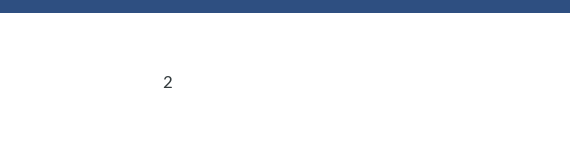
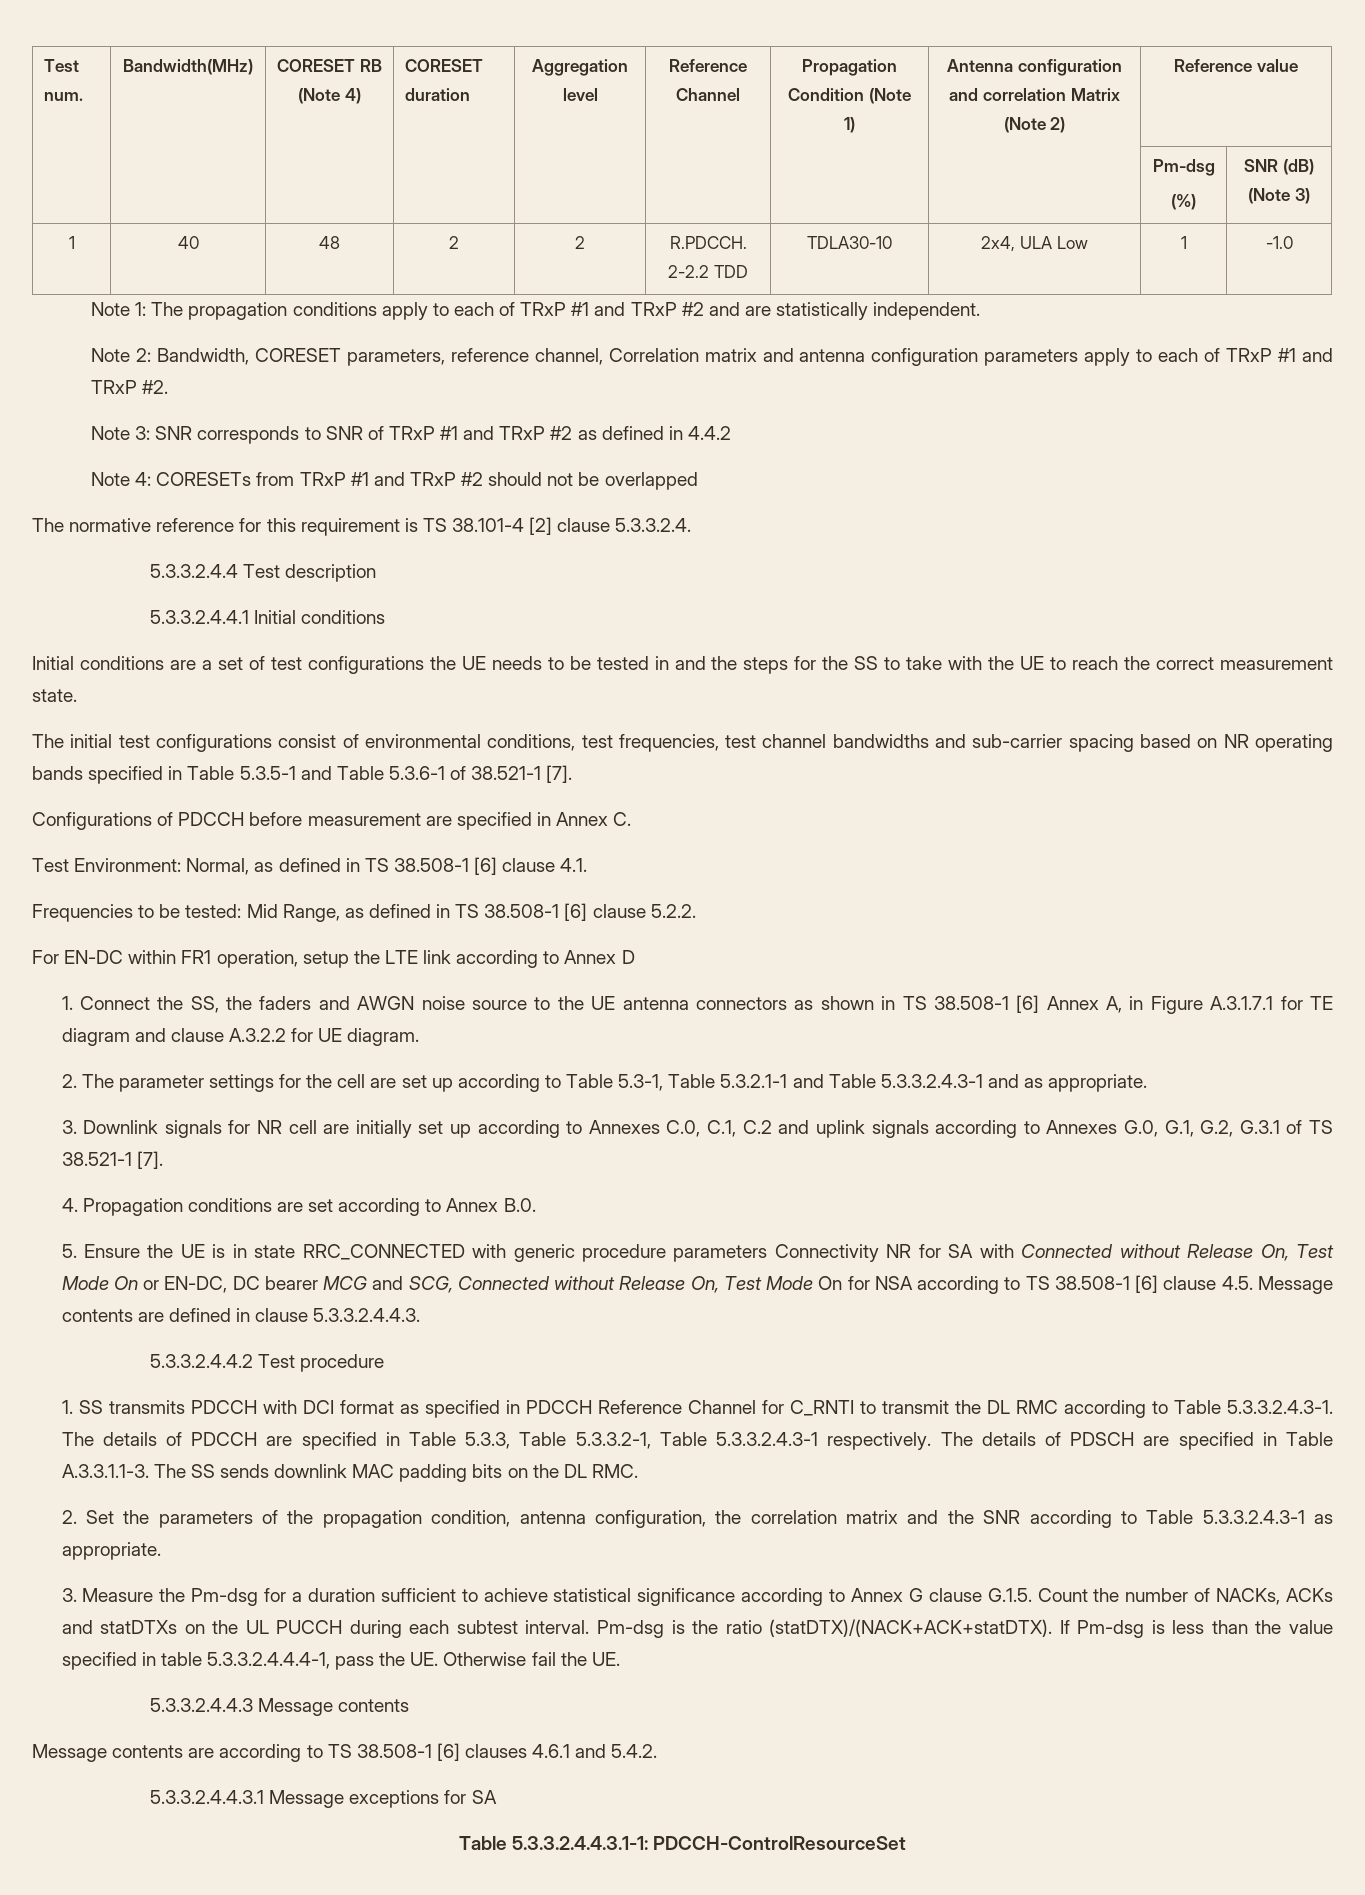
[162,76,173,88] 2 -> [43,59,79,72] [43,92,83,101] [123,59,253,75] [277,59,382,72] [298,88,361,104] [404,59,483,72] [404,88,470,101] [532,59,628,76] [562,88,598,101] [669,59,747,72] [676,88,740,101] [802,59,897,76] [788,88,911,104] [844,117,855,133] [947,59,1122,76] [949,88,1120,101] [1003,117,1066,133] [1174,59,1298,72] [1152,159,1215,176] [1171,194,1196,210] [1244,159,1314,175] [1248,188,1310,204] [68,236,75,249] [177,236,199,249] [319,236,340,249] [449,236,459,249] [575,236,585,249] [669,236,747,249] [668,265,748,278] [807,236,892,249] [981,236,1088,252] [1180,236,1187,249] [1265,236,1293,249] [90,302,981,320] [90,348,1334,366] [90,380,169,394] [90,426,731,444] [90,472,698,490] [32,517,692,536] [149,564,377,582] [149,610,386,624] [32,656,1334,674] [32,689,77,702] [32,734,1333,752] [32,765,573,784] [32,812,632,830] [32,857,588,875] [32,903,696,922] [32,950,635,968] [61,995,1333,1014] [61,1028,420,1046] [61,1074,1148,1092] [61,1120,1333,1138] [61,1151,163,1169] [61,1198,536,1216] [61,1244,1335,1262] [61,1275,1333,1294] [61,1308,421,1322] [149,1354,385,1372] [61,1400,1333,1418] [61,1432,1333,1450] [61,1464,638,1482] [61,1510,1333,1528] [61,1542,161,1560] [61,1588,1334,1606] [61,1619,1333,1638] [61,1652,620,1670] [149,1698,410,1716] [32,1743,658,1762] [149,1790,497,1808] [458,1836,907,1850] Test num. | Bandwidth(MHz) | CORESET RB (Note 4) | CORESET duration | Aggregation level | Reference Channel | Propagation Condition (Note 1) | Antenna configuration and correlation Matrix (Note 2) | Reference value // | | | | | | | | Pm-dsg // (%) | SNR (dB) (Note 3) // 1 | 40 | 48 | 2 | 2 | R.PDCCH. 2-2.2 TDD | TDLA30-10 | 2x4, ULA Low | 1 | -1.0 // Note 1: The propagation conditions apply to each of TRxP #1 and TRxP #2 and are statistically independent. // Note 2: Bandwidth, CORESET parameters, reference channel, Correlation matrix and antenna configuration parameters apply to each of TRxP #1 and TRxP #2. // Note 3: SNR corresponds to SNR of TRxP #1 and TRxP #2 as defined in 4.4.2 // Note 4: CORESETs from TRxP #1 and TRxP #2 should not be overlapped // The normative reference for this requirement is TS 38.101-4 [2] clause 5.3.3.2.4. // 5.3.3.2.4.4 Test description // 5.3.3.2.4.4.1 Initial conditions // Initial conditions are a set of test configurations the UE needs to be tested in and the steps for the SS to take with the UE to reach the correct measurement state. // The initial test configurations consist of environmental conditions, test frequencies, test channel bandwidths and sub-carrier spacing based on NR operating bands specified in Table 5.3.5-1 and Table 5.3.6-1 of 38.521-1 [7]. // Configurations of PDCCH before measurement are specified in Annex C. // Test Environment: Normal, as defined in TS 38.508-1 [6] clause 4.1. // Frequencies to be tested: Mid Range, as defined in TS 38.508-1 [6] clause 5.2.2. // For EN-DC within FR1 operation, setup the LTE link according to Annex D // 1. Connect the SS, the faders and AWGN noise source to the UE antenna connectors as shown in TS 38.508-1 [6] Annex A, in Figure A.3.1.7.1 for TE diagram and clause A.3.2.2 for UE diagram. // 2. The parameter settings for the cell are set up according to Table 5.3-1, Table 5.3.2.1-1 and Table 5.3.3.2.4.3-1 and as appropriate. // 3. Downlink signals for NR cell are initially set up according to Annexes C.0, C.1, C.2 and uplink signals according to Annexes G.0, G.1, G.2, G.3.1 of TS 38.521-1 [7]. // 4. Propagation conditions are set according to Annex B.0. // 5. Ensure the UE is in state RRC_CONNECTED with generic procedure parameters Connectivity NR for SA with Connected without Release On, Test Mode On or EN-DC, DC bearer MCG and SCG, Connected without Release On, Test Mode On for NSA according to TS 38.508-1 [6] clause 4.5. Message contents are defined in clause 5.3.3.2.4.4.3. // 5.3.3.2.4.4.2 Test procedure // 1. SS transmits PDCCH with DCI format as specified in PDCCH Reference Channel for C_RNTI to transmit the DL RMC according to Table 5.3.3.2.4.3-1. The details of PDCCH are specified in Table 5.3.3, Table 5.3.3.2-1, Table 5.3.3.2.4.3-1 respectively. The details of PDSCH are specified in Table A.3.3.1.1-3. The SS sends downlink MAC padding bits on the DL RMC. // 2. Set the parameters of the propagation condition, antenna configuration, the correlation matrix and the SNR according to Table 5.3.3.2.4.3-1 as appropriate. // 3. Measure the Pm-dsg for a duration sufficient to achieve statistical significance according to Annex G clause G.1.5. Count the number of NACKs, ACKs and statDTXs on the UL PUCCH during each subtest interval. Pm-dsg is the ratio (statDTX)/(NACK+ACK+statDTX). If Pm-dsg is less than the value specified in table 5.3.3.2.4.4.4-1, pass the UE. Otherwise fail the UE. // 5.3.3.2.4.4.3 Message contents // Message contents are according to TS 38.508-1 [6] clauses 4.6.1 and 5.4.2. // 5.3.3.2.4.4.3.1 Message exceptions for SA // Table 5.3.3.2.4.4.3.1-1: PDCCH-ControlResourceSet

